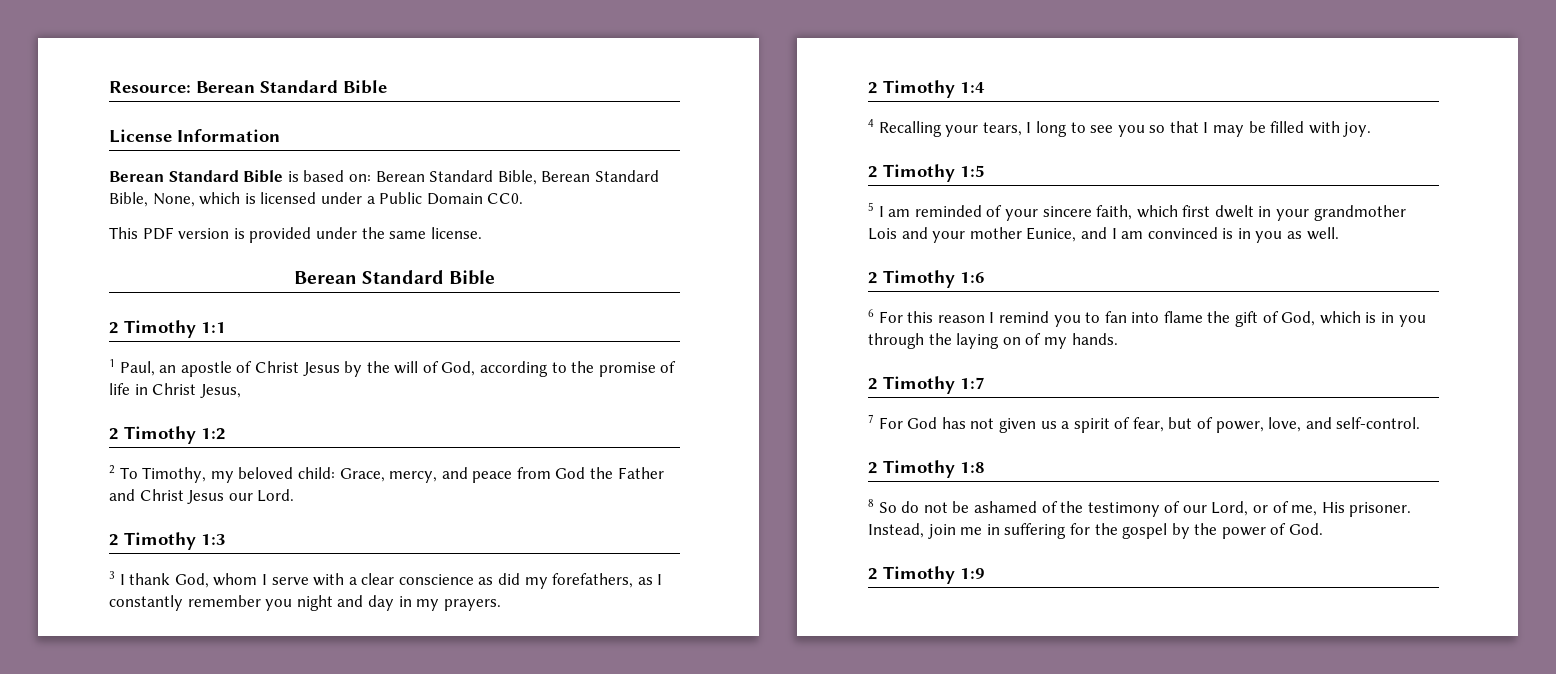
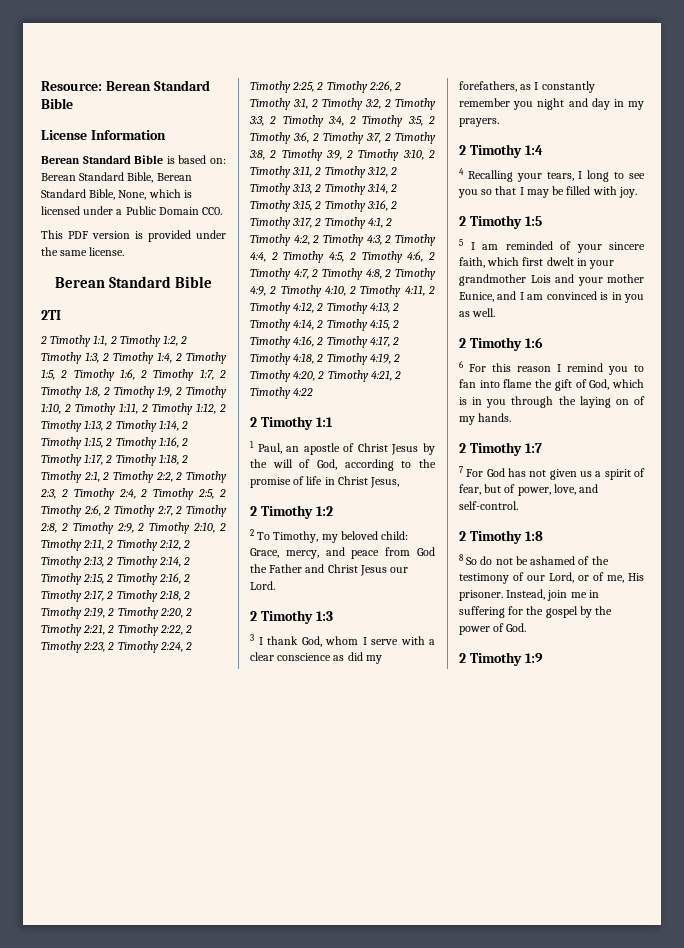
(496, 277) none -> [41,310,61,320] [40,335,188,347] [41,352,227,364] [41,369,226,381] [41,386,227,398] [41,403,226,415] [41,420,189,432] [41,437,189,449] [41,454,189,466] [41,471,227,483] [40,488,226,500] [41,505,227,517] [40,522,226,534] [41,539,191,551] [41,556,191,568] [41,573,191,585] [41,590,191,602] [41,607,193,619] [41,624,193,636] [41,641,193,653] [250,81,402,93] [250,98,436,110] [249,115,435,127] [250,132,436,144] [249,149,435,161] [250,166,398,178] [250,183,398,195] [250,200,398,212] [250,217,393,229] [250,234,436,246] [250,251,435,263] [250,268,436,280] [250,285,435,297] [250,302,400,314] [250,319,400,331] [250,336,400,348] [250,353,401,365] [250,370,402,382] [250,387,314,399] // 2TI // 2 Timothy 1:1, 2 Timothy 1:2, 2 Timothy 1:3, 2 Timothy 1:4, 2 Timothy 1:5, 2 Timothy 1:6, 2 Timothy 1:7, 2 Timothy 1:8, 2 Timothy 1:9, 2 Timothy 1:10, 2 Timothy 1:11, 2 Timothy 1:12, 2 Timothy 1:13, 2 Timothy 1:14, 2 Timothy 1:15, 2 Timothy 1:16, 2 Timothy 1:17, 2 Timothy 1:18, 2 Timothy 2:1, 2 Timothy 2:2, 2 Timothy 2:3, 2 Timothy 2:4, 2 Timothy 2:5, 2 Timothy 2:6, 2 Timothy 2:7, 2 Timothy 2:8, 2 Timothy 2:9, 2 Timothy 2:10, 2 Timothy 2:11, 2 Timothy 2:12, 2 Timothy 2:13, 2 Timothy 2:14, 2 Timothy 2:15, 2 Timothy 2:16, 2 Timothy 2:17, 2 Timothy 2:18, 2 Timothy 2:19, 2 Timothy 2:20, 2 Timothy 2:21, 2 Timothy 2:22, 2 Timothy 2:23, 2 Timothy 2:24, 2 Timothy 2:25, 2 Timothy 2:26, 2 Timothy 3:1, 2 Timothy 3:2, 2 Timothy 3:3, 2 Timothy 3:4, 2 Timothy 3:5, 2 Timothy 3:6, 2 Timothy 3:7, 2 Timothy 3:8, 2 Timothy 3:9, 2 Timothy 3:10, 2 Timothy 3:11, 2 Timothy 3:12, 2 Timothy 3:13, 2 Timothy 3:14, 2 Timothy 3:15, 2 Timothy 3:16, 2 Timothy 3:17, 2 Timothy 4:1, 2 Timothy 4:2, 2 Timothy 4:3, 2 Timothy 4:4, 2 Timothy 4:5, 2 Timothy 4:6, 2 Timothy 4:7, 2 Timothy 4:8, 2 Timothy 4:9, 2 Timothy 4:10, 2 Timothy 4:11, 2 Timothy 4:12, 2 Timothy 4:13, 2 Timothy 4:14, 2 Timothy 4:15, 2 Timothy 4:16, 2 Timothy 4:17, 2 Timothy 4:18, 2 Timothy 4:19, 2 Timothy 4:20, 2 Timothy 4:21, 2 Timothy 4:22

